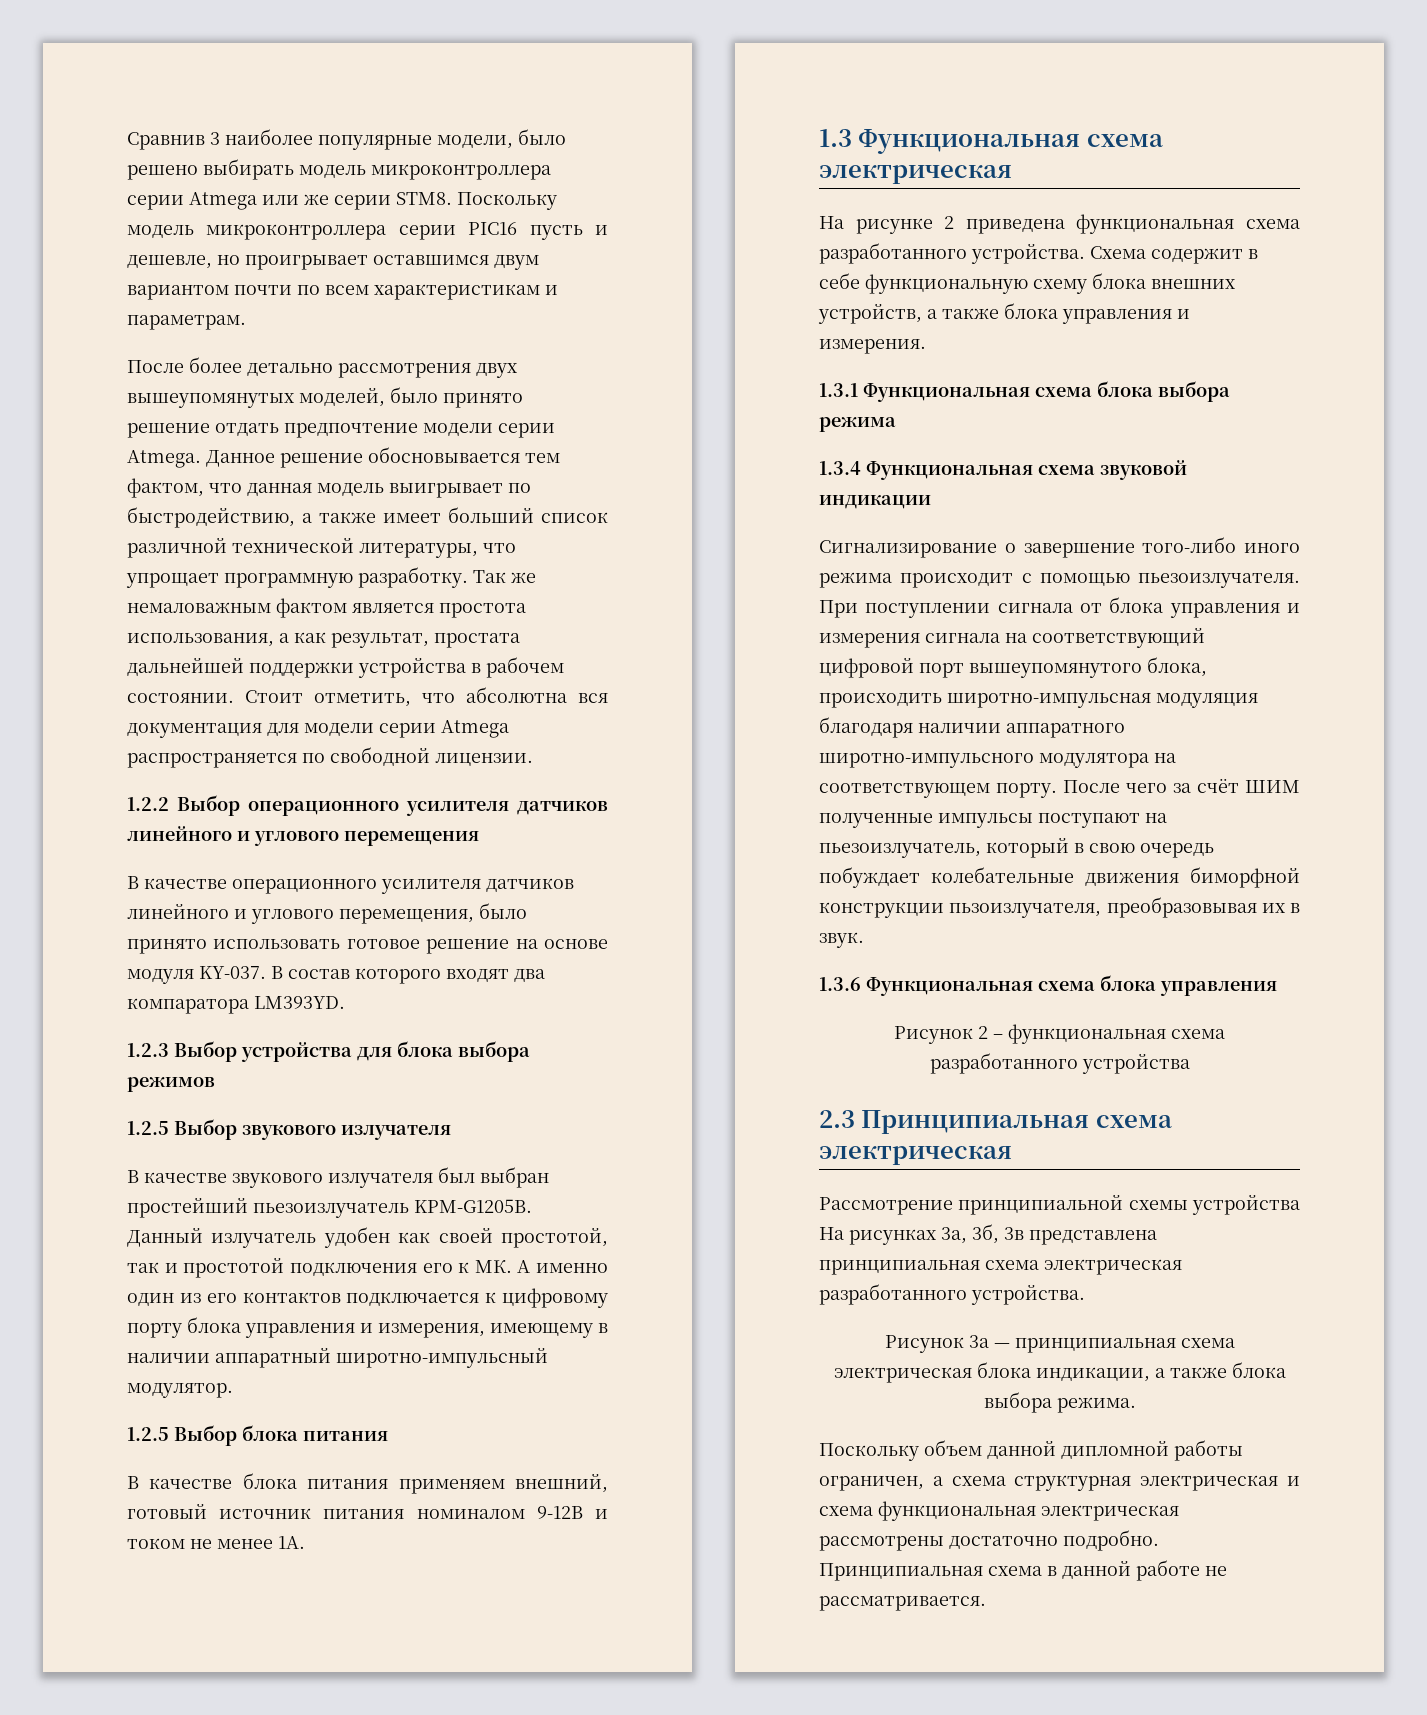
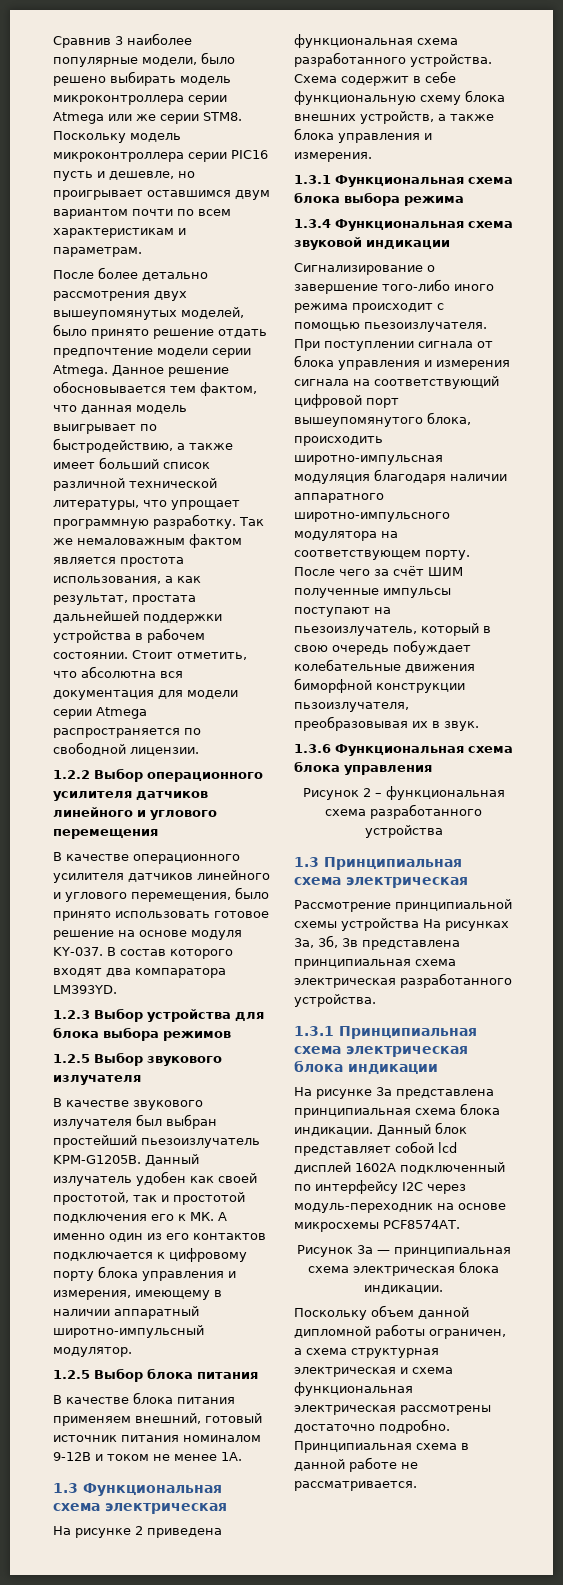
[819,1110,855,1128] 2.3 -> [294,857,319,867] 1.3
(1085, 1295) none -> [294,1026,477,1039] [294,1046,468,1057] [294,1060,438,1074] [294,1087,494,1099] [294,1103,500,1118] [294,1122,467,1136] [294,1141,457,1156] [294,1162,505,1174] [294,1180,466,1194] [294,1203,506,1213] [294,1220,460,1232] // 1.3.1 Принципиальная схема электрическая блока индикации // На рисунке 3а представлена принципиальная схема блока индикации. Данный блок представляет собой lcd дисплей 1602А подключенный по интерфейсу I2C через модуль-переходник на основе микросхемы PCF8574AT.
[1035,1362,1286,1382] [983,1392,1136,1413] индикации, а также блока выбора режима. -> [364,1285,443,1294] индикации.

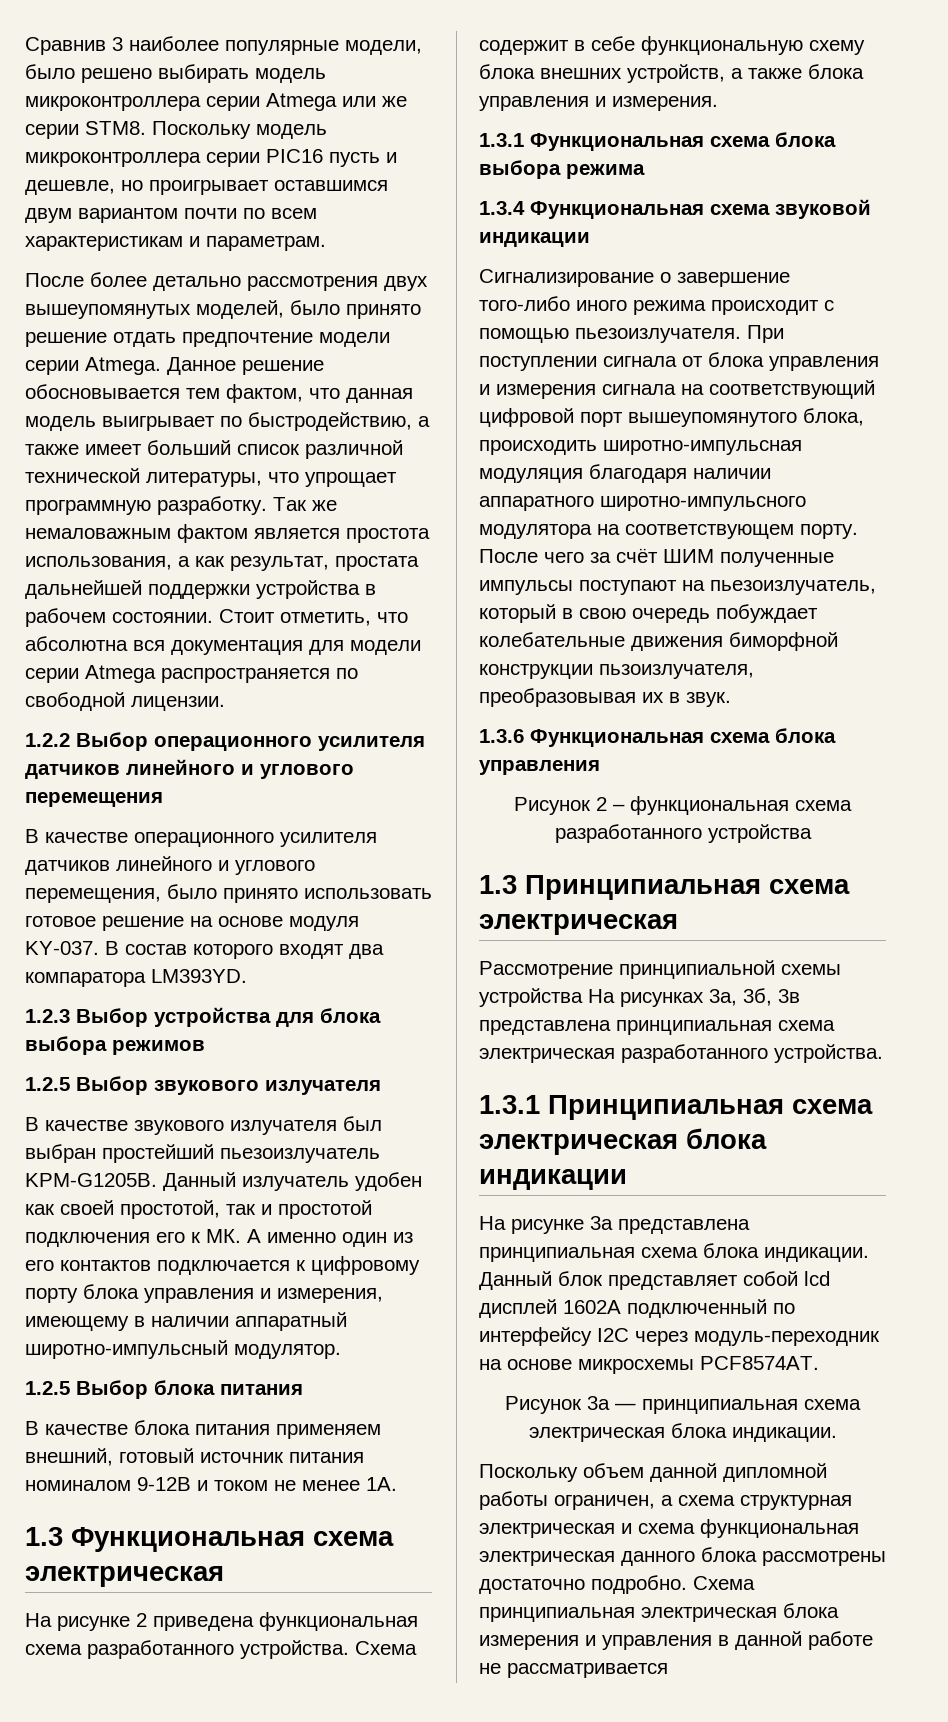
(396, 1410) none -> [621,1547,757,1566] данного блока
[294,1441,457,1453] Принципиальная схема -> [693,1576,755,1590] [479,1603,839,1622] [479,1635,712,1650] Схема принципиальная электрическая блока измерения и управления
[294,1481,417,1491] рассматривается. -> [507,1663,668,1678] рассматривается

